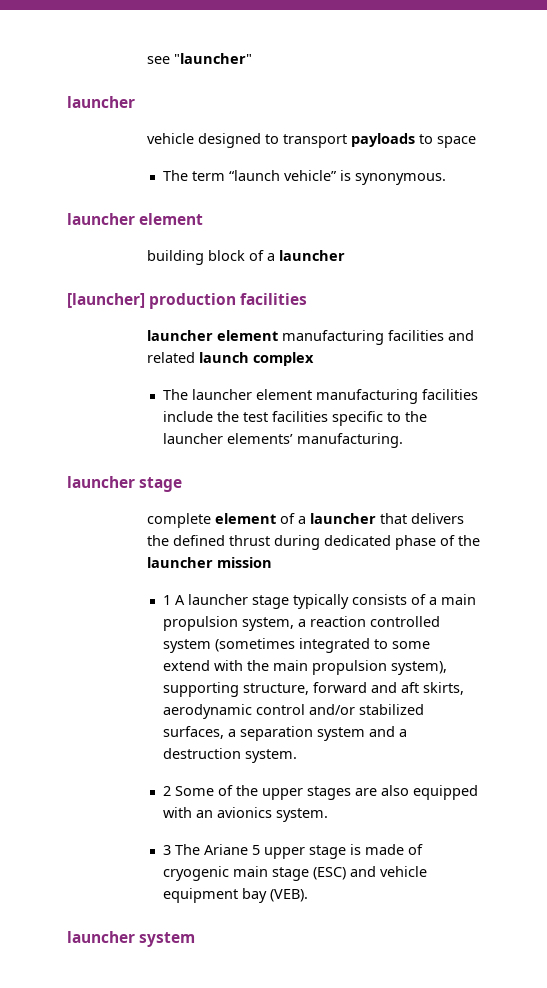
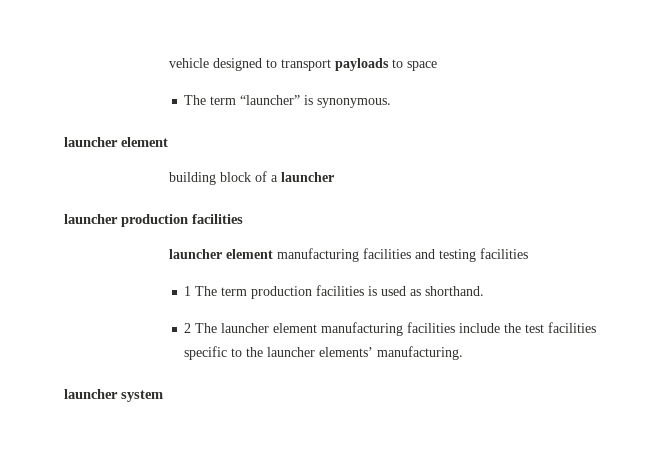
[146,53,252,64] [67,96,135,108] see "launcher" // launcher // -> (168, 63) none
[228,170,337,181] “launch vehicle” -> [240,95,301,105] “launcher”
[67,293,145,308] [launcher] -> [64,214,118,224] launcher
[146,352,314,366] related launch complex // -> [438,248,528,262] [184,285,485,299] [184,323,192,333] testing facilities // 1 The term production facilities is used as shorthand. // 2
[67,476,183,492] [146,513,464,528] [146,535,480,550] [146,557,272,568] [162,594,476,609] [162,616,440,631] [162,638,430,653] [162,660,447,675] [162,682,464,697] [162,704,424,719] [162,726,407,741] [162,748,297,763] [162,785,478,800] [162,807,328,822] [162,844,423,859] [162,866,427,881] [162,888,308,903] // launcher stage // complete element of a launcher that delivers the defined thrust during dedicated phase of the launcher mission // 1 A launcher stage typically consists of a main propulsion system, a reaction controlled system (sometimes integrated to some extend with the main propulsion system), supporting structure, forward and aft skirts, aerodynamic control and/or stabilized surfaces, a separation system and a destruction system. // 2 Some of the upper stages are also equipped with an avionics system. // 3 The Ariane 5 upper stage is made of cryogenic main stage (ESC) and vehicle equipment bay (VEB). -> (464, 353) none

